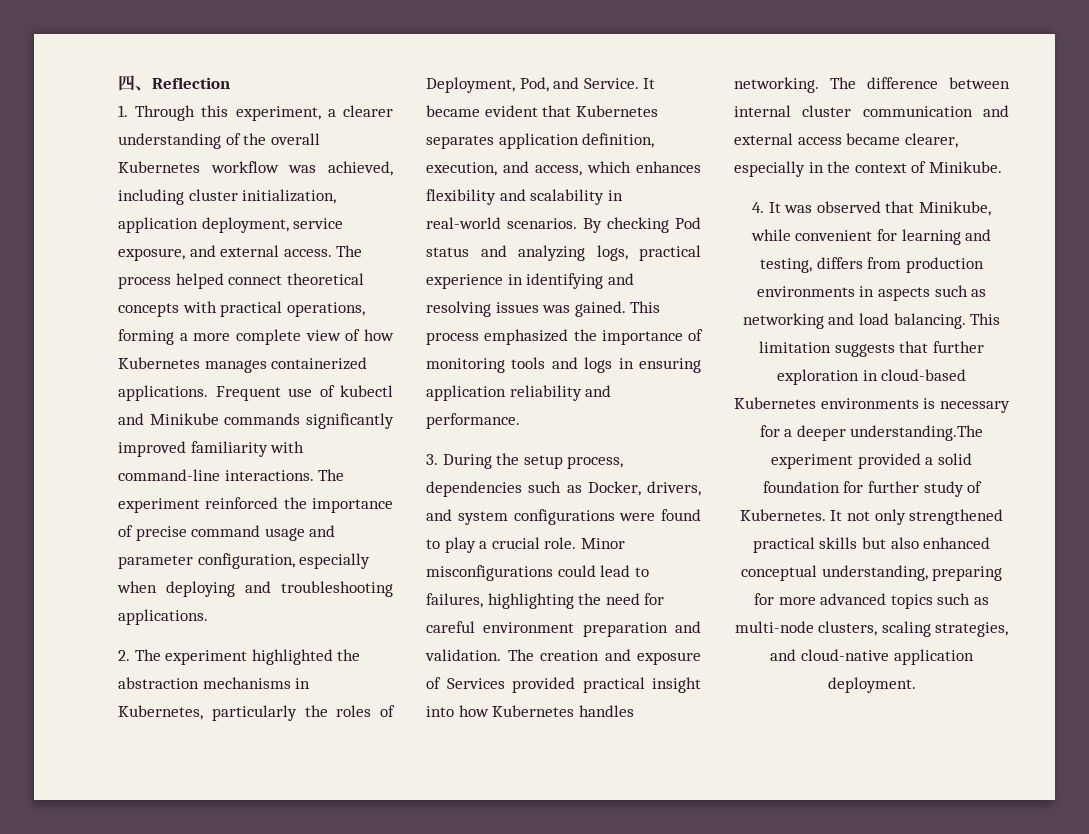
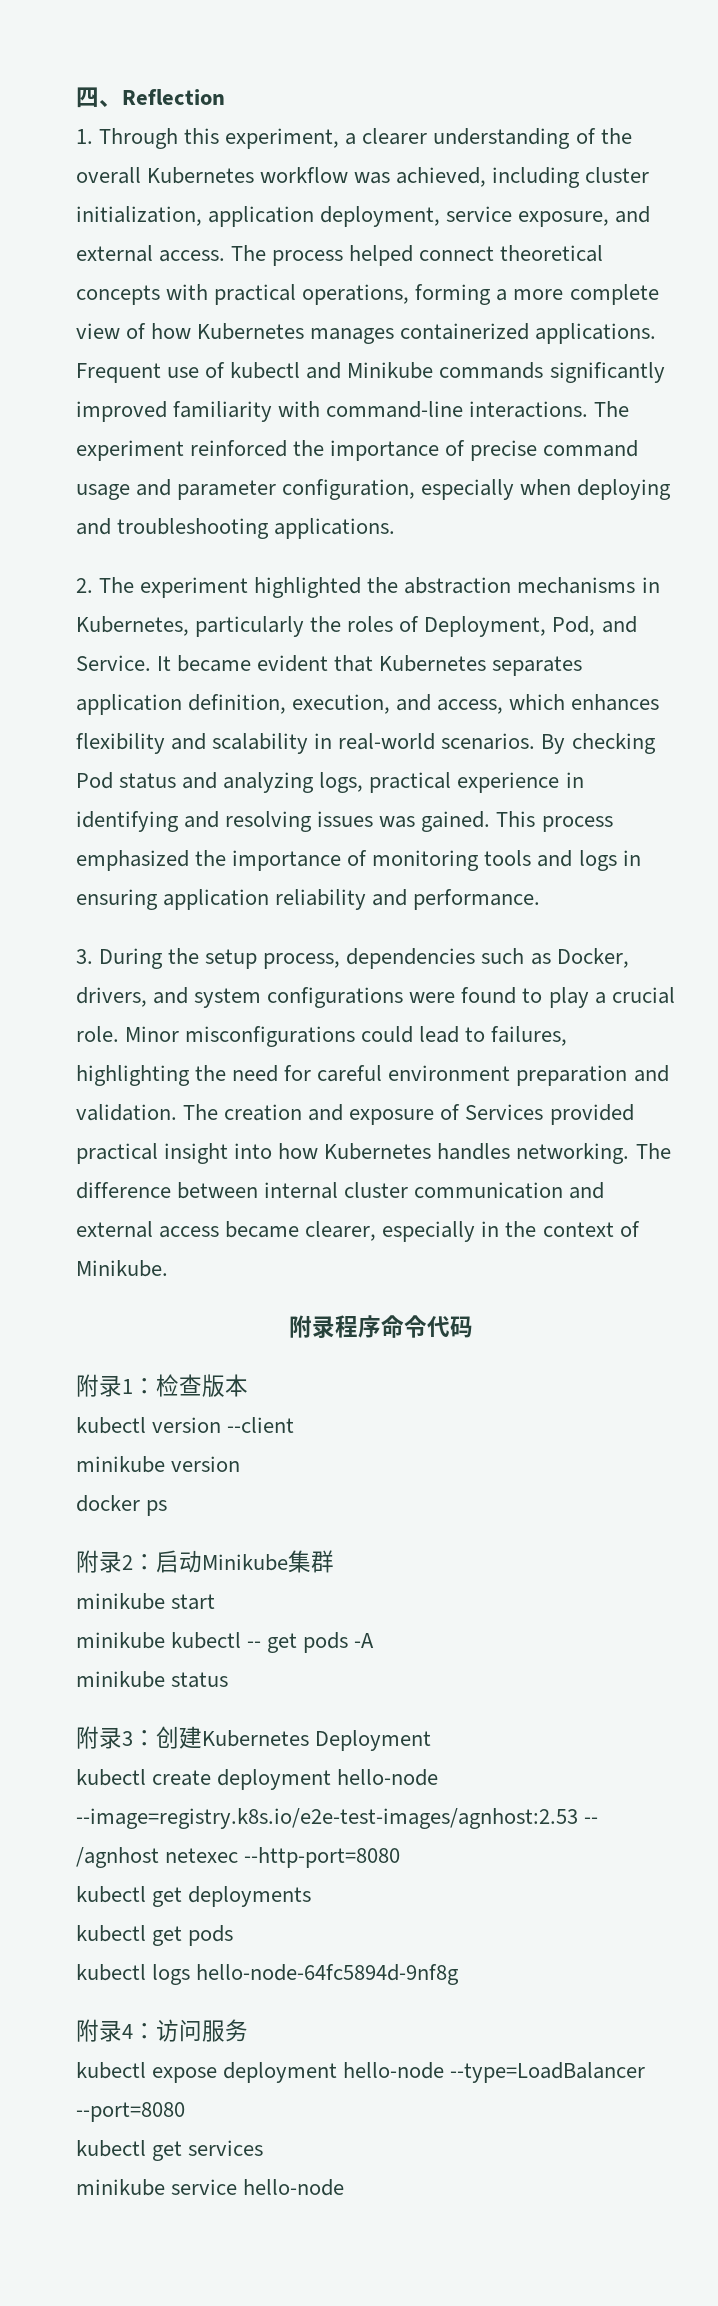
[752,201,991,216] [750,229,992,245] [760,257,984,273] [756,285,987,301] [742,313,1001,329] [759,341,984,357] [776,369,967,385] [734,397,1010,413] [759,425,984,441] [771,453,972,469] [762,481,983,497] [739,509,1004,525] [752,537,991,553] [740,565,1003,581] [754,593,989,609] [734,621,1009,637] [770,649,974,665] [827,677,916,693] 4. It was observed that Minikube, while convenient for learning and testing, differs from production environments in aspects such as networking and load balancing. This limitation suggests that further exploration in cloud-based Kubernetes environments is necessary for a deeper understanding.The experiment provided a solid foundation for further study of Kubernetes. It not only strengthened practical skills but also enhanced conceptual understanding, preparing for more advanced topics such as multi-node clusters, scaling strategies, and cloud-native application deployment. -> [288,1315,473,1339] [76,1374,248,1397] [76,1417,295,1434] [76,1456,241,1473] [76,1495,168,1516] [76,1550,334,1573] [76,1593,216,1610] [76,1632,375,1653] [76,1671,229,1688] [76,1726,432,1751] [76,1769,439,1790] [76,1808,599,1829] [76,1847,401,1868] [76,1886,312,1907] [76,1925,234,1946] [76,1964,460,1985] [76,2019,248,2042] [76,2062,646,2083] [76,2102,185,2122] [76,2140,264,2161] [76,2179,345,2196] 附录程序命令代码 // 附录1：检查版本 // kubectl version --client // minikube version // docker ps // 附录2：启动Minikube集群 // minikube start // minikube kubectl -- get pods -A // minikube status // 附录3：创建Kubernetes Deployment // kubectl create deployment hello-node --image=registry.k8s.io/e2e-test-images/agnhost:2.53 -- /agnhost netexec --http-port=8080 // kubectl get deployments // kubectl get pods // kubectl logs hello-node-64fc5894d-9nf8g // 附录4：访问服务 // kubectl expose deployment hello-node --type=LoadBalancer --port=8080 // kubectl get services // minikube service hello-node

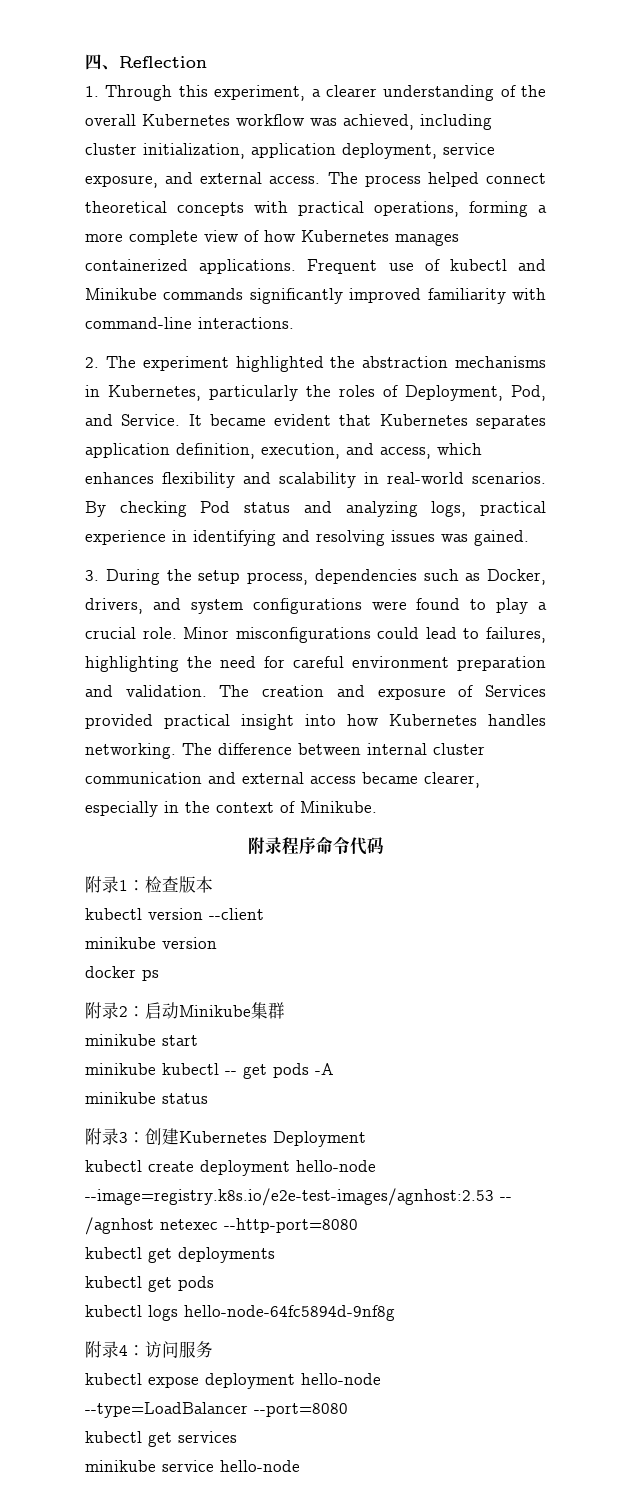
[594,401,630,417] [76,440,639,461] [76,479,672,500] [76,518,396,539] The experiment reinforced the importance of precise command usage and parameter configuration, especially when deploying and troubleshooting applications. -> (294, 323) none
[496,811,613,832] [76,850,641,871] [76,889,541,910] This process emphasized the importance of monitoring tools and logs in ensuring application reliability and performance. -> (529, 538) none

